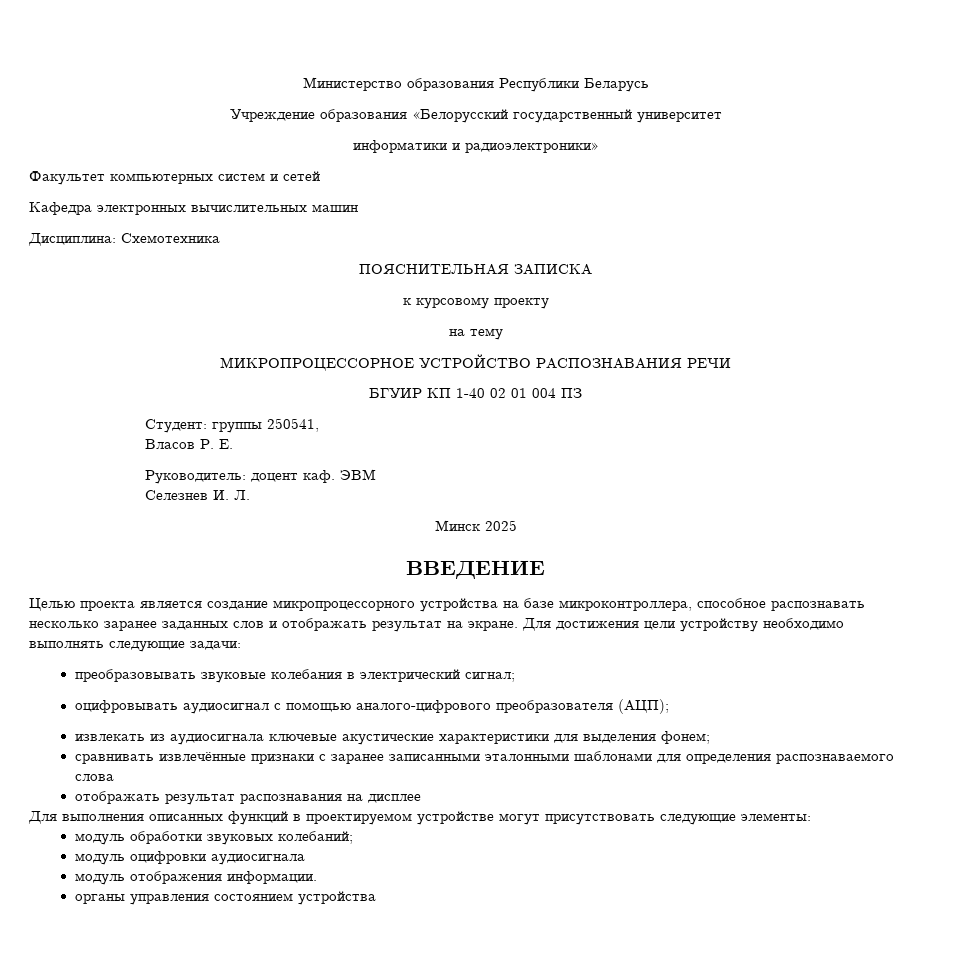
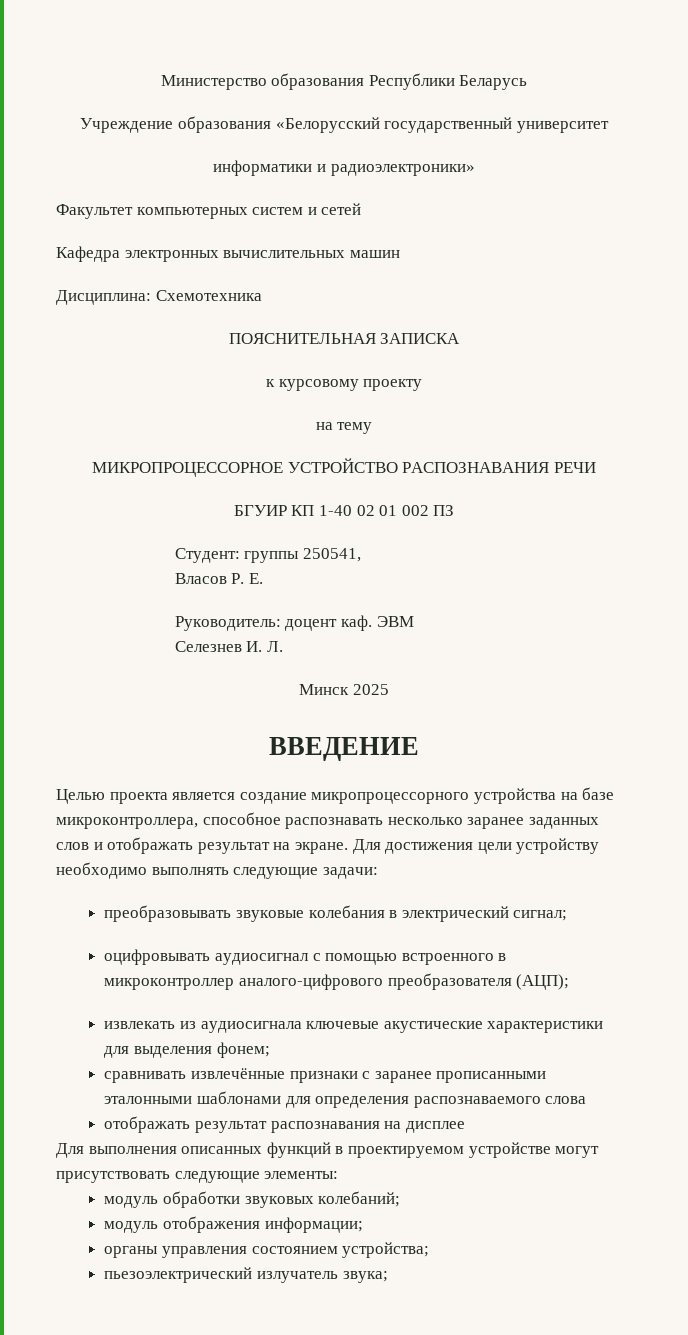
[532,388,556,398] 004 -> [401,505,429,516] 002
(351, 707) none -> [401,953,507,965] [104,978,235,990] встроенного в микроконтроллер
[388,753,480,761] записанными -> [436,1071,547,1083] прописанными
[74,851,305,865] // модуль оцифровки аудиосигнала -> (401, 1199) none
[226,871,317,884] информации. -> [264,1217,363,1233] информации;
[297,891,376,905] устройства -> [342,1242,430,1258] [104,1267,388,1283] устройства; // пьезоэлектрический излучатель звука;

